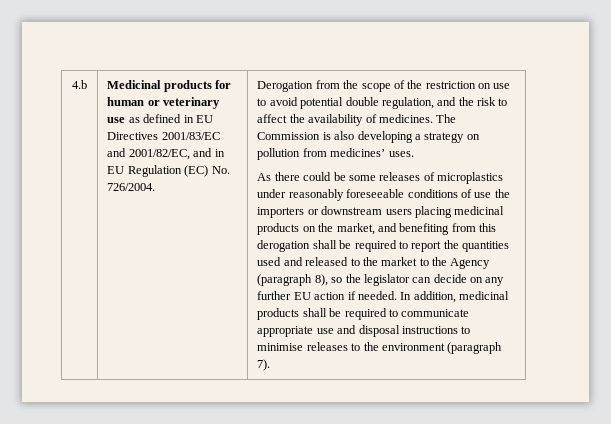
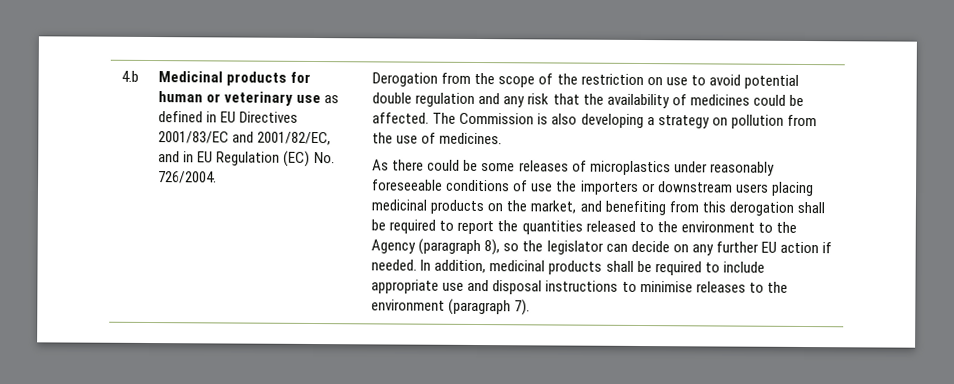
[381,97,508,109] [257,114,433,126] regulation, and the risk to affect the availability of medicines. -> [415,92,804,109] [372,112,430,124] regulation and any risk that the availability of medicines could be affected.
[330,148,414,157] medicines’ uses. -> [372,132,503,145] the use of medicines.
[257,257,303,266] used and -> (583, 227) none
[381,257,418,266] market -> [680,221,755,233] environment
[401,309,470,317] communicate -> [722,261,765,273] include

